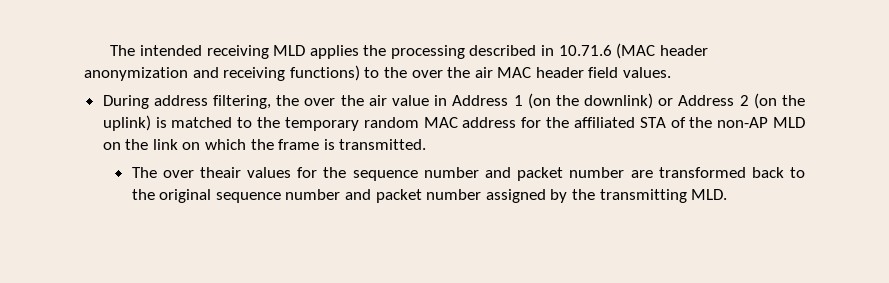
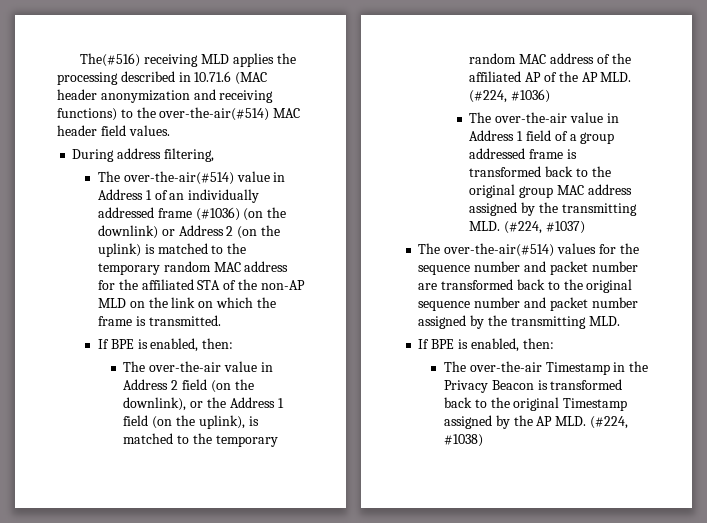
[110,45,202,56] The intended -> [80,53,141,67] The(#516)
[411,67,493,78] over the air -> [159,107,270,121] over-the-air(#514)
[276,95,523,106] the over the air value in Address 1 -> [97,171,286,185] [97,189,260,203] [97,207,240,221] // The over-the-air(#514) value in Address 1 of an individually addressed frame (#1036)
[131,167,241,178] The over theair -> [97,338,234,352] [123,361,273,372] [123,379,254,393] [123,397,284,411] [123,415,259,429] [123,433,278,447] [469,53,631,64] [469,71,632,82] [469,89,551,103] [469,112,619,123] [469,130,615,144] [469,148,578,159] [469,166,611,177] [469,184,632,198] [469,202,637,216] [469,221,586,234] [418,243,555,257] If BPE is enabled, then: // The over-the-air value in Address 2 field (on the downlink), or the Address 1 field (on the uplink), is matched to the temporary random MAC address of the affiliated AP of the AP MLD. (#224, #1036) // The over-the-air value in Address 1 field of a group addressed frame is transformed back to the original group MAC address assigned by the transmitting MLD. (#224, #1037) // The over-the-air(#514)
(728, 194) none -> [418,338,554,352] [443,361,649,375] [443,379,623,393] [443,397,628,411] [443,415,628,429] [443,434,483,447] // If BPE is enabled, then: // The over-the-air Timestamp in the Privacy Beacon is transformed back to the original Timestamp assigned by the AP MLD. (#224, #1038)

